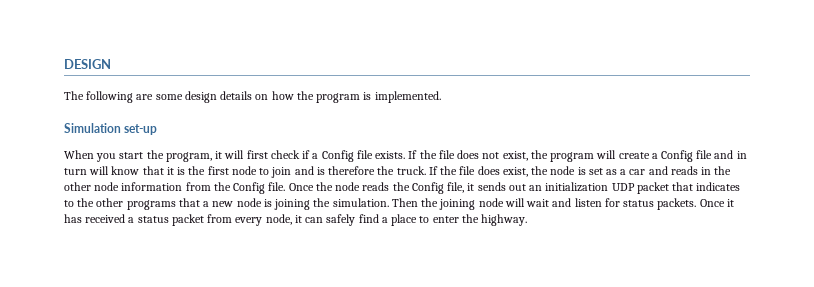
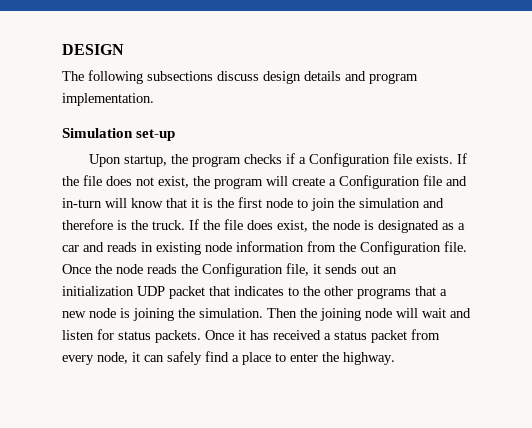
[136,91,441,103] [64,123,158,135] [64,150,300,162] are some design details on how the program is implemented. // Simulation set-up // When you start the program, it will first check -> [147,71,418,84] [62,93,154,106] [62,128,176,141] [88,154,282,167] subsections discuss design details and program implementation. // Simulation set-up // Upon startup, the program checks
[321,150,354,162] Config -> [308,153,390,167] Configuration
[661,150,694,162] Config -> [339,175,420,189] Configuration
[736,151,747,159] [64,168,87,175] in turn -> [62,198,102,208] in-turn
[294,166,376,175] and is therefore -> [338,198,444,208] [62,219,127,230] the simulation and therefore is
[588,168,603,175] set -> [378,220,439,233] designated
[714,166,732,175] [64,182,91,191] the other -> [156,242,201,255] existing
[233,182,266,194] Config -> [360,241,441,255] Configuration
[411,182,444,194] Config -> [202,263,283,277] Configuration

